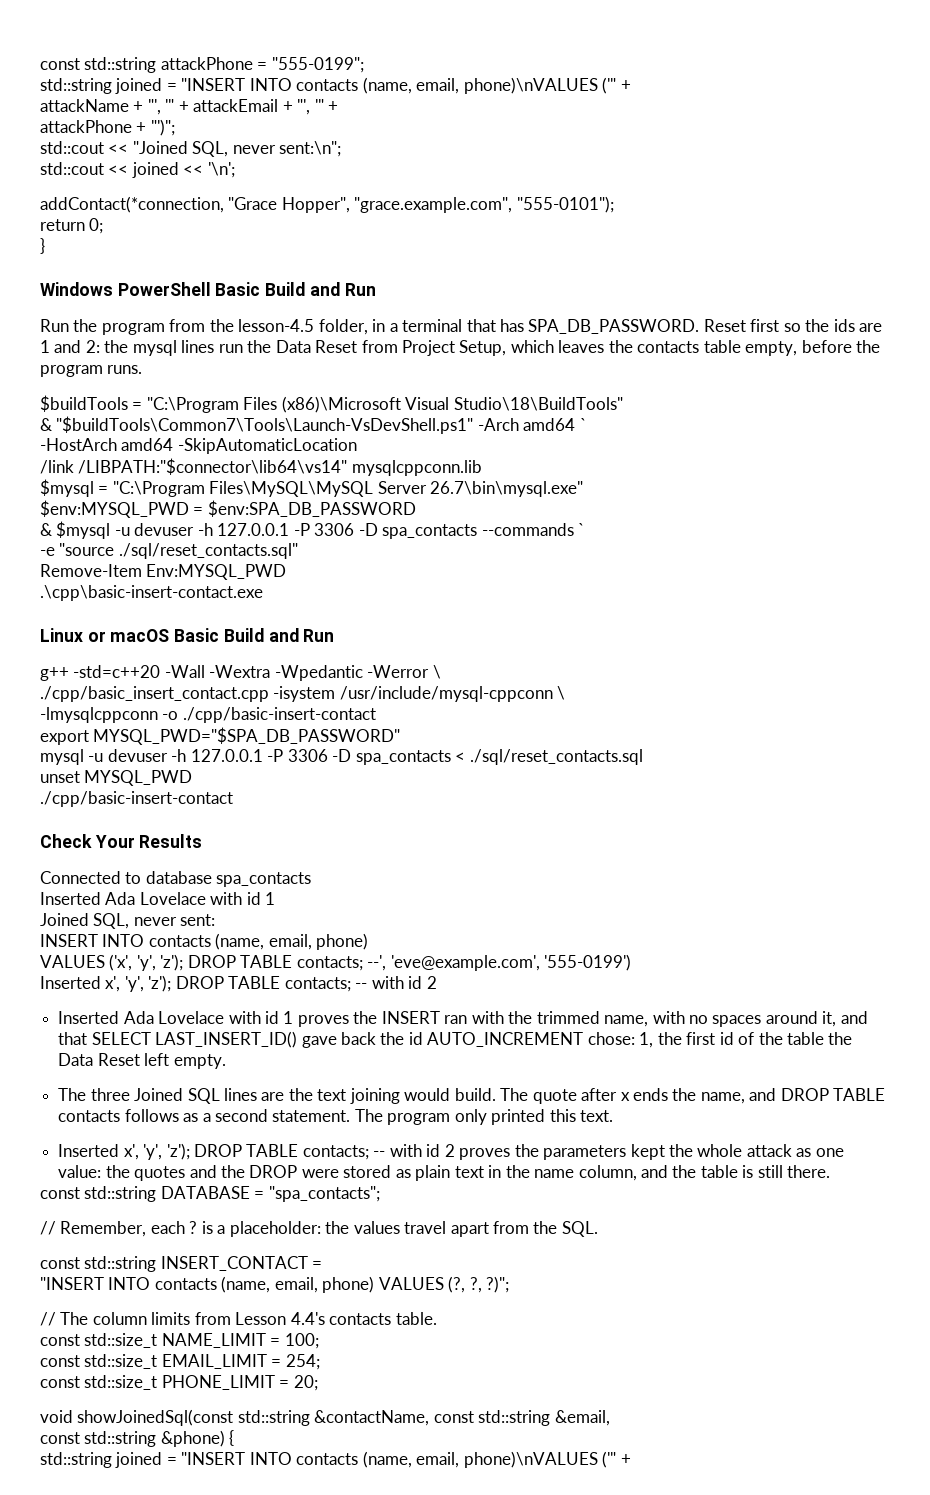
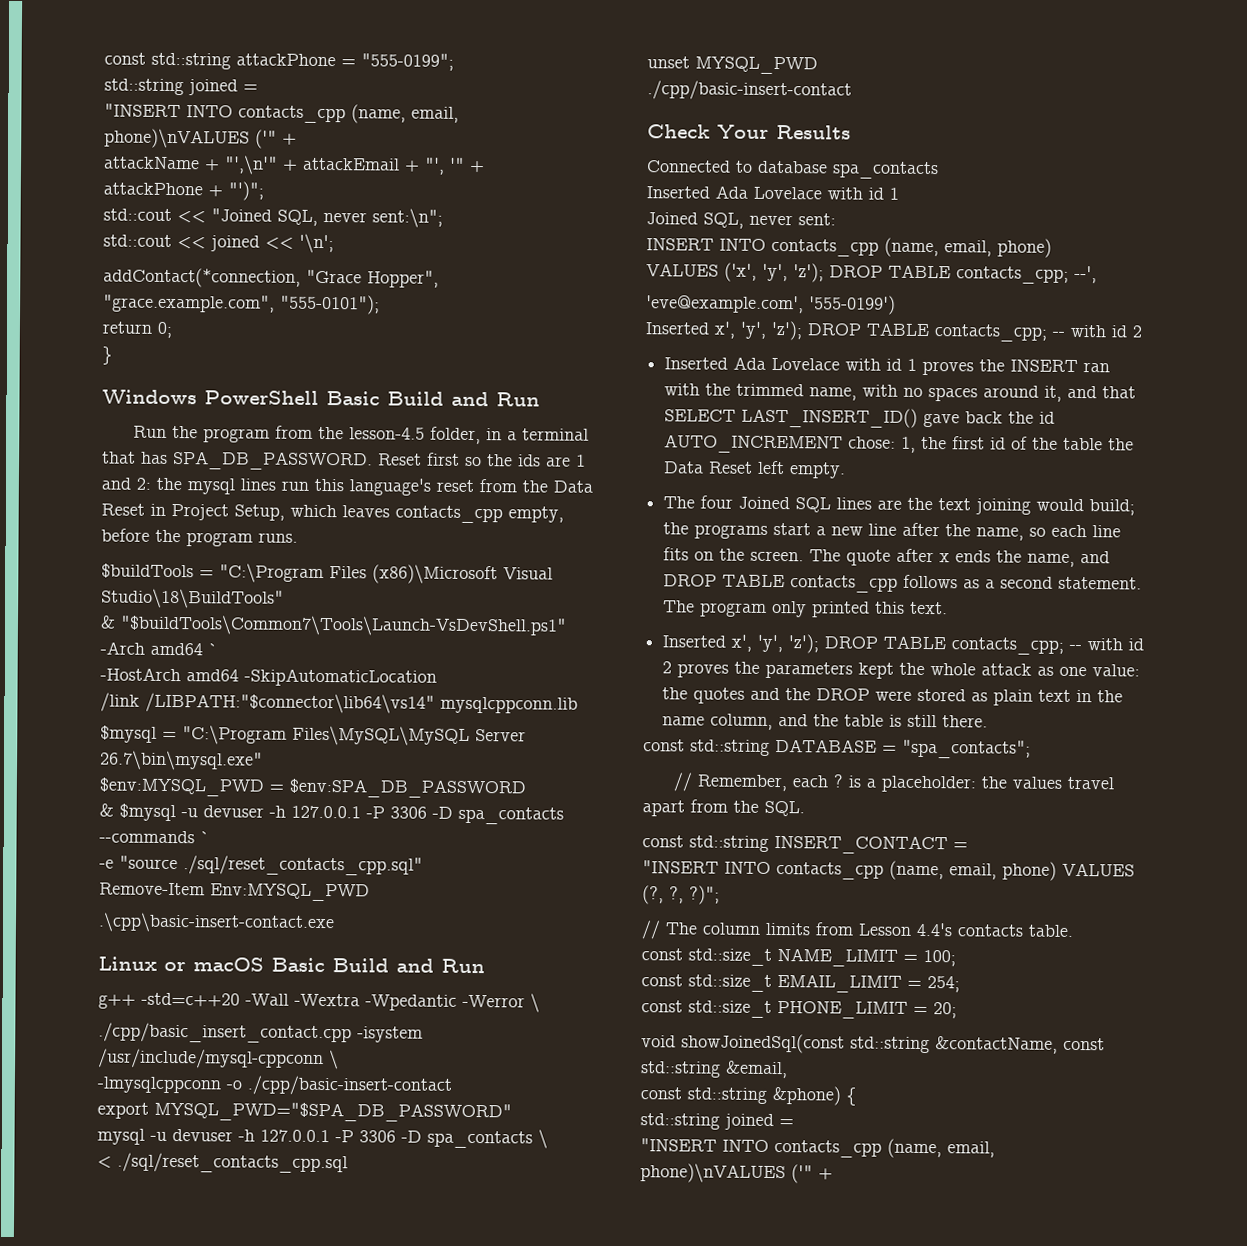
[181,78,359,91] "INSERT INTO contacts -> [104,103,346,124] // "INSERT INTO contacts_cpp
[147,99,175,115] "', '" -> [224,155,278,175] "',\n'"
[247,340,398,353] the Data Reset from -> [314,478,593,496] [101,503,166,516] this language's reset from the Data Reset in
[608,340,741,353] the contacts table -> [395,505,503,524] contacts_cpp
[118,543,298,559] ./sql/reset_contacts.sql" -> [183,855,423,876] ./sql/reset_contacts_cpp.sql"
[455,749,643,765] < ./sql/reset_contacts.sql -> [538,1129,548,1149] [97,1152,348,1174] \ // < ./sql/reset_contacts_cpp.sql
[148,935,211,947] contacts -> [771,238,879,257] contacts_cpp
[296,956,363,971] contacts; -> [956,266,1069,284] contacts_cpp;
(387, 963) none -> (1097, 274) //
[284,977,351,992] contacts; -> [934,324,1047,342] contacts_cpp;
[90,1088,130,1101] three -> [700,495,734,509] four
[454,1088,496,1101] build. -> [1089,499,1136,516] [663,522,1122,541] [663,547,805,562] build; the programs start a new line after the name, so each line fits on the screen.
[58,1110,121,1122] contacts -> [790,575,899,593] contacts_cpp
[302,1145,369,1160] contacts; -> [951,637,1065,655] contacts_cpp;
[154,1278,217,1290] contacts -> [776,862,884,880] contacts_cpp
[181,1452,359,1465] "INSERT INTO contacts -> [640,1138,882,1158] // "INSERT INTO contacts_cpp

